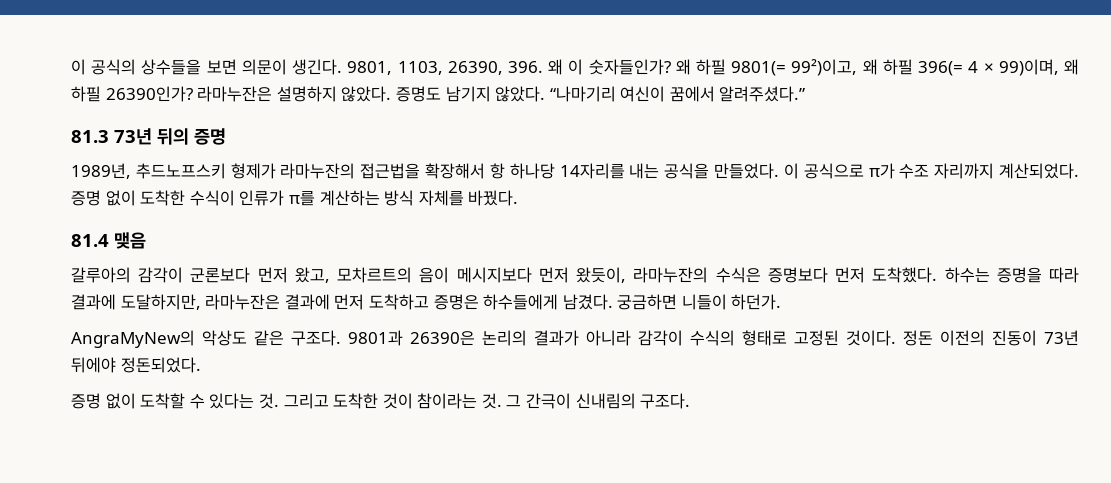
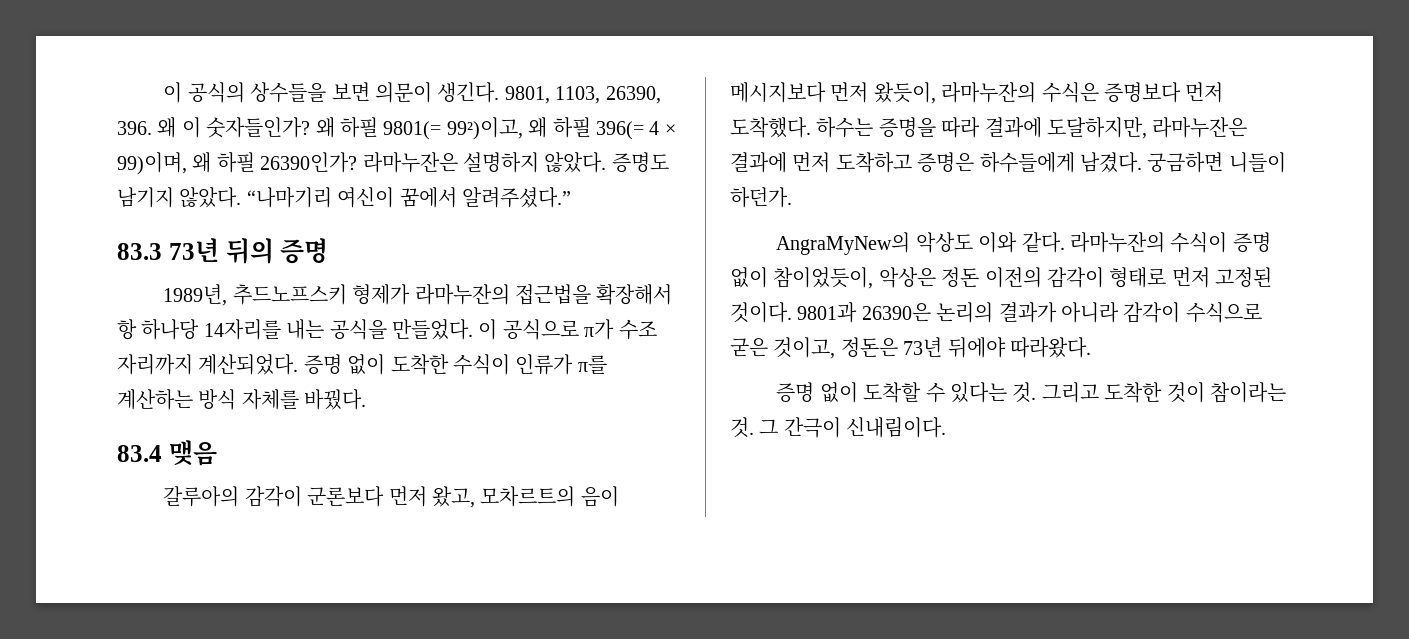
[71,130,109,143] 81.3 -> [117,243,162,260] 83.3
[71,234,109,247] 81.4 -> [117,445,162,462] 83.4
[254,330,341,346] 같은 구조다. -> [978,232,1271,253] [730,267,1273,289] [730,302,792,323] 이와 같다. 라마누잔의 수식이 증명 없이 참이었듯이, 악상은 정돈 이전의 감각이 형태로 먼저 고정된 것이다.
[690,330,1037,346] 수식의 형태로 고정된 것이다. 정돈 이전의 진동이 -> [1185,302,1262,323] [730,337,898,359] 수식으로 굳은 것이고, 정돈은
[120,357,201,373] 정돈되었다. -> [1010,337,1091,358] 따라왔다.
[575,393,691,409] 신내림의 구조다. -> [846,417,947,438] 신내림이다.

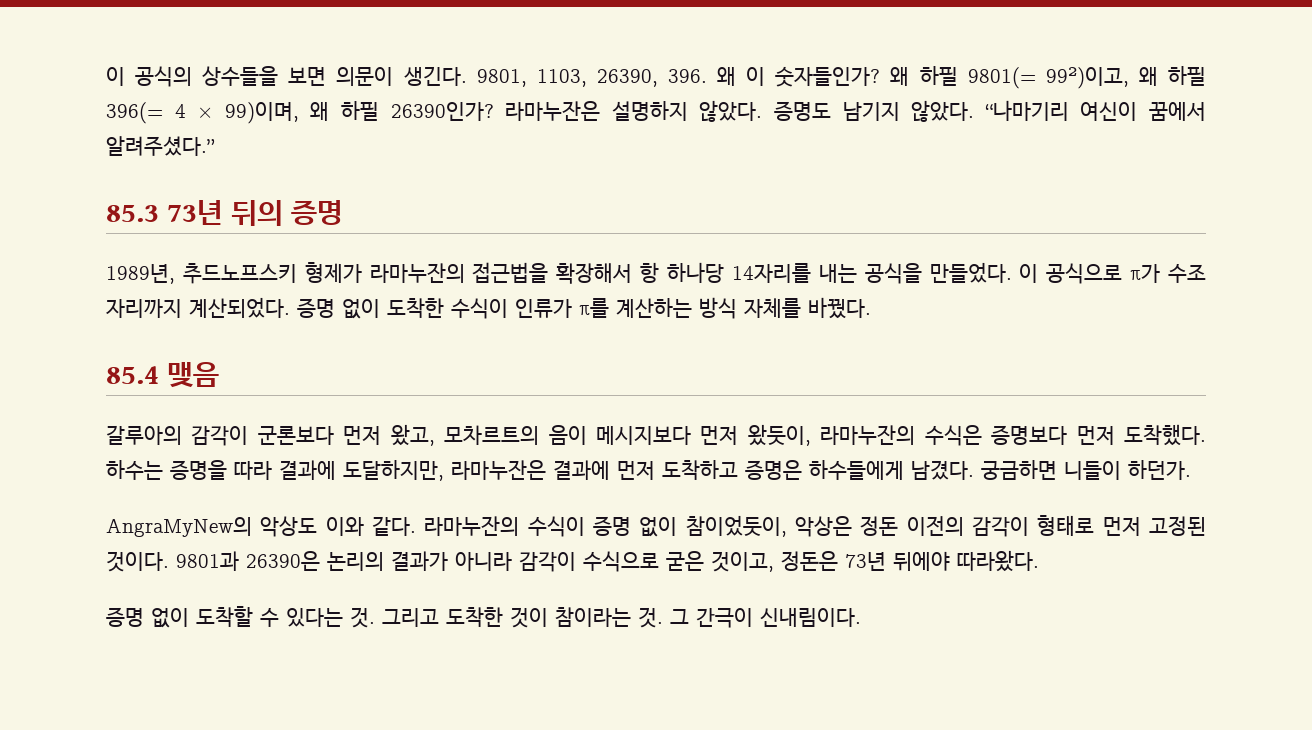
[117,243,162,260] 83.3 -> [106,205,159,222] 85.3
[117,445,162,462] 83.4 -> [106,366,159,384] 85.4

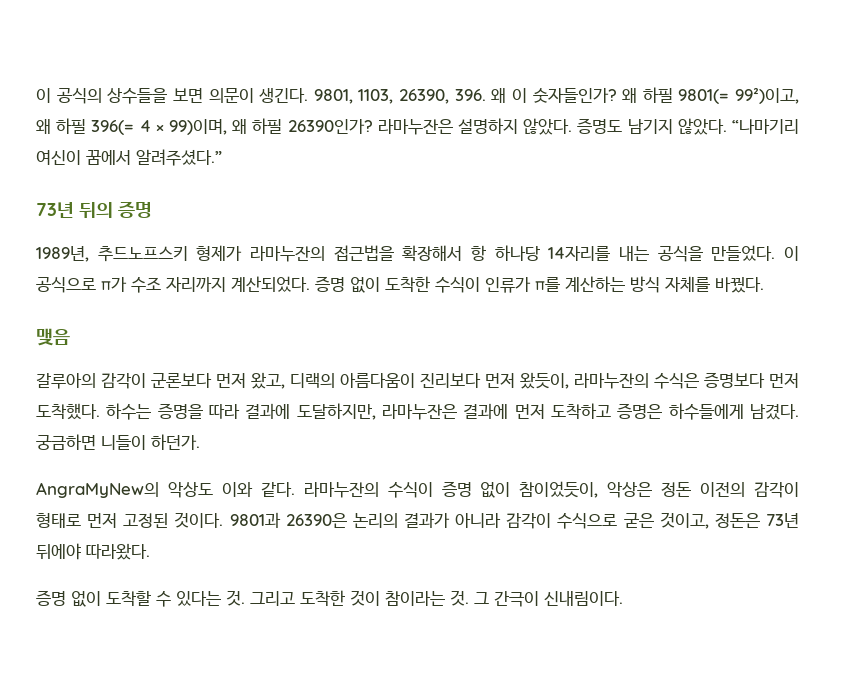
[106,205,159,222] 85.3 -> (222, 157) none
[106,366,159,384] 85.4 -> (764, 285) none
[444,425,691,445] 모차르트의 음이 메시지보다 -> [290,373,481,388] 디랙의 아름다움이 진리보다

